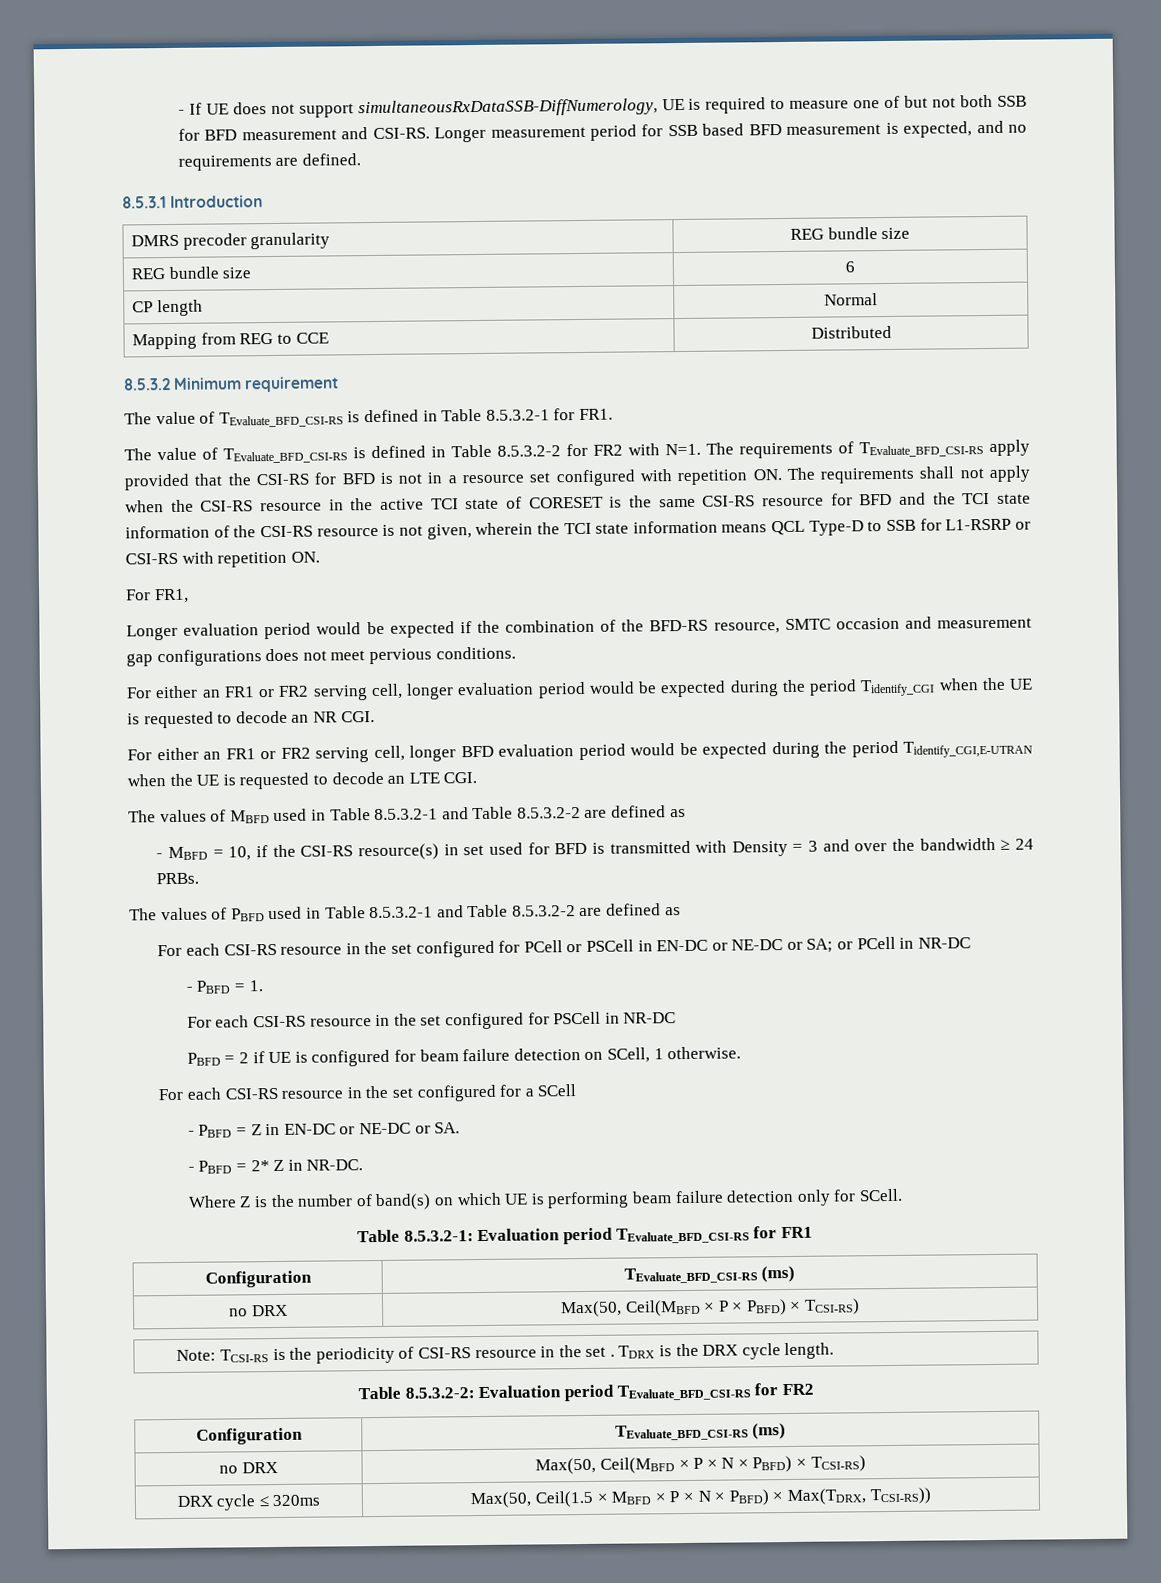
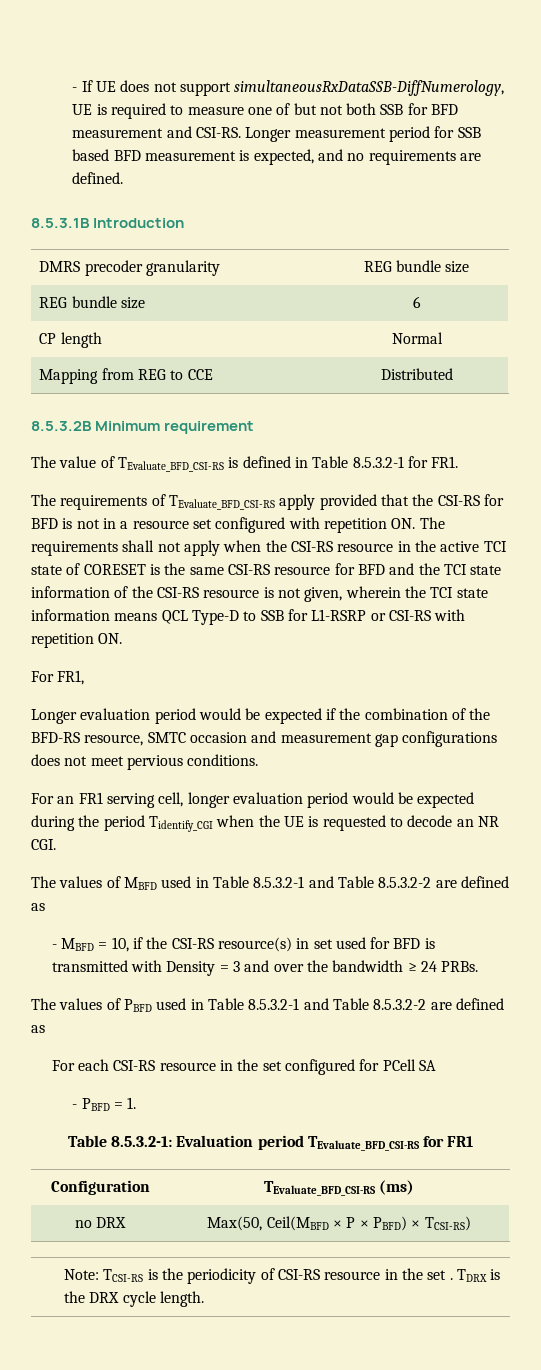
[122,196,167,209] 8.5.3.1 -> [31,218,90,228] 8.5.3.1B
[123,377,171,391] 8.5.3.2 -> [31,421,92,431] 8.5.3.2B
[157,442,734,464] value of TEvaluate_BFD_CSI-RS is defined in Table 8.5.3.2-2 for FR2 with N=1. The -> (56, 500) none
[155,685,310,699] either an FR1 or FR2 -> [57,792,103,804] an FR1
[127,740,1033,763] [127,771,478,790] // For either an FR1 or FR2 serving cell, longer BFD evaluation period would be expected during the period Tidentify_CGI,E-UTRAN when the UE is requested to decode an LTE CGI. -> (56, 844) none
[566,936,971,953] [185,980,263,994] [186,1011,677,1030] [186,1046,742,1067] [158,1084,577,1102] [187,1122,461,1138] [187,1159,364,1174] [187,1188,903,1211] or PSCell in EN-DC or NE-DC or SA; or PCell in NR-DC // - PBFD = 1. // For each CSI-RS resource in the set configured for PSCell in NR-DC // PBFD = 2 if UE is configured for beam failure detection on SCell, 1 otherwise. // For each CSI-RS resource in the set configured for a SCell // - PBFD = Z in EN-DC or NE-DC or SA. // - PBFD = 2* Z in NR-DC. // Where Z is the number of band(s) on which UE is performing beam failure detection only for SCell. -> [418,1060,436,1071] [72,1097,137,1111] SA // - PBFD = 1.
[358,1383,814,1402] [195,1427,303,1445] [614,1423,787,1441] [219,1461,278,1474] [535,1455,866,1475] [176,1494,321,1511] [470,1487,931,1509] // Table 8.5.3.2-2: Evaluation period TEvaluate_BFD_CSI-RS for FR2 // Configuration | TEvaluate_BFD_CSI-RS (ms) // no DRX | Max(50, Ceil(MBFD × P × N × PBFD) × TCSI-RS) // DRX cycle ≤ 320ms | Max(50, Ceil(1.5 × MBFD × P × N × PBFD) × Max(TDRX, TCSI-RS)) -> (205, 1299) none

